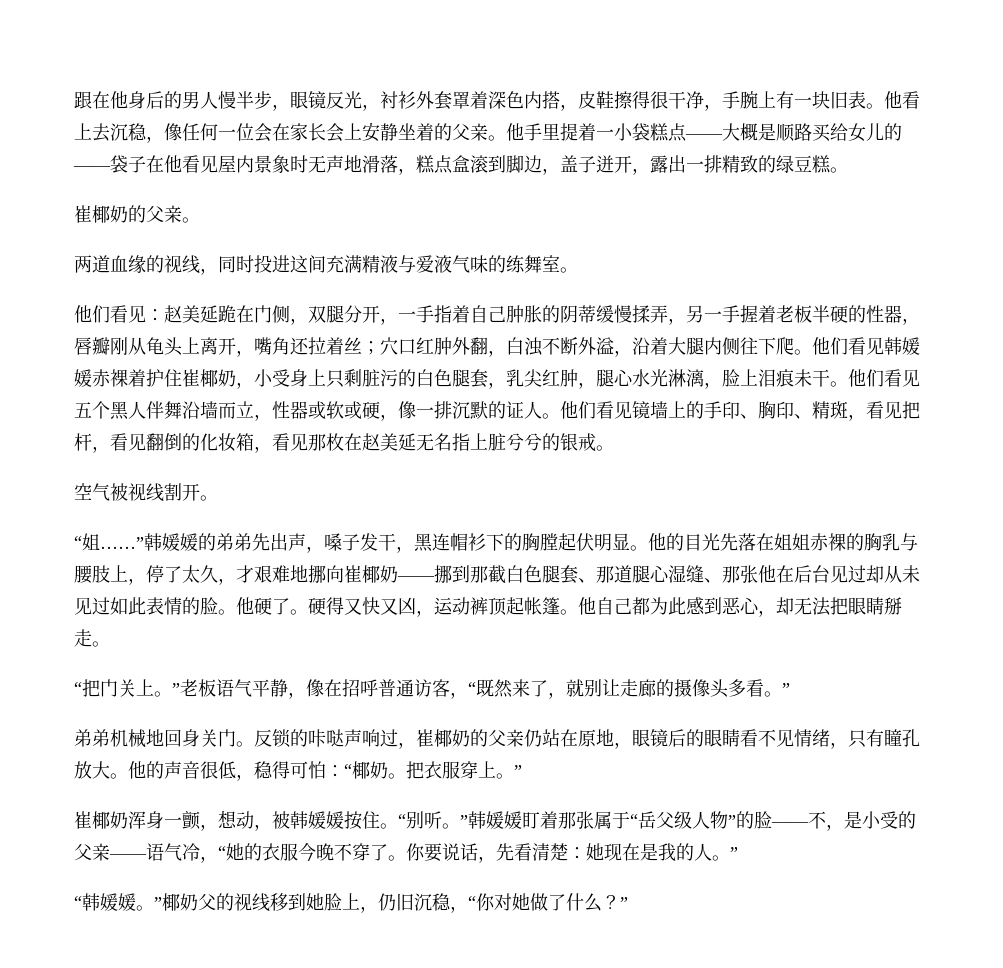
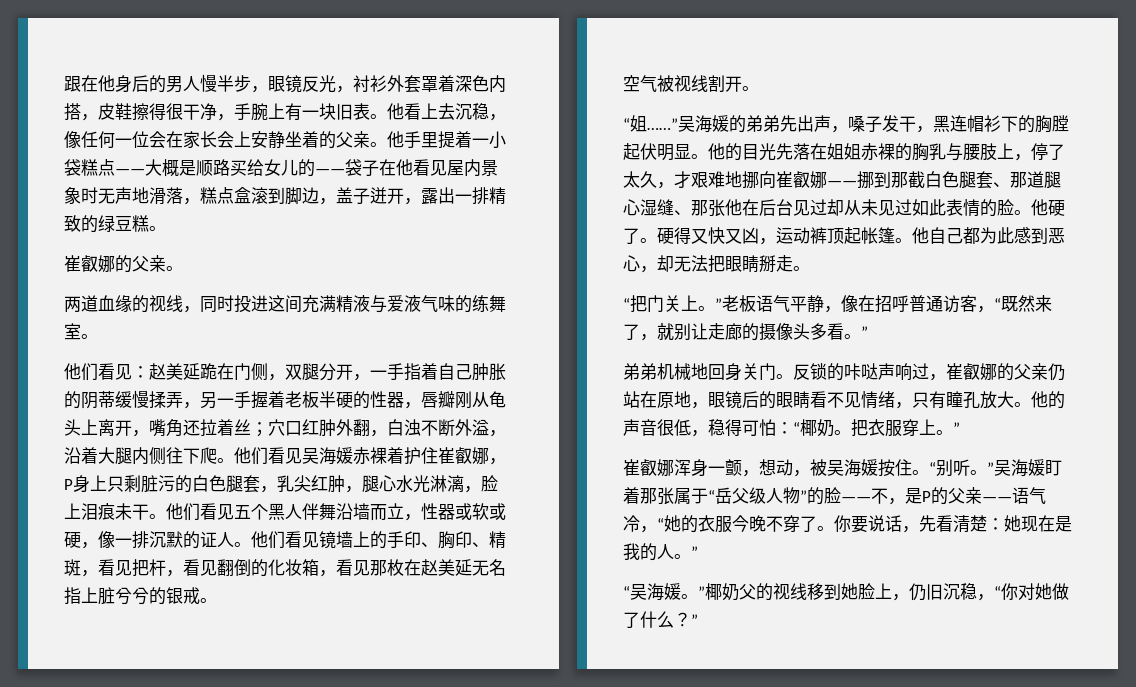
[92,205,128,223] 椰奶 -> [81,255,115,273] 叡娜
[884,337,920,355] 韩媛 -> [302,447,336,465] 吴海
[200,369,290,389] 椰奶，小受 -> [455,447,506,465] [64,479,73,490] 叡娜，P
[144,533,180,551] 韩媛 -> [678,115,712,133] 吴海
[362,565,398,583] 椰奶 -> [793,171,827,189] 叡娜
[434,729,470,747] 椰奶 -> [963,363,997,381] 叡娜
[92,811,128,829] 椰奶 -> [640,459,674,477] 叡娜
[290,811,326,829] 韩媛 -> [827,459,861,477] 吴海
[468,811,504,829] 韩媛 -> [994,459,1028,477] 吴海
[862,811,898,829] 小受 -> [922,491,931,502] P
[82,893,118,911] 韩媛 -> [630,583,664,601] 吴海

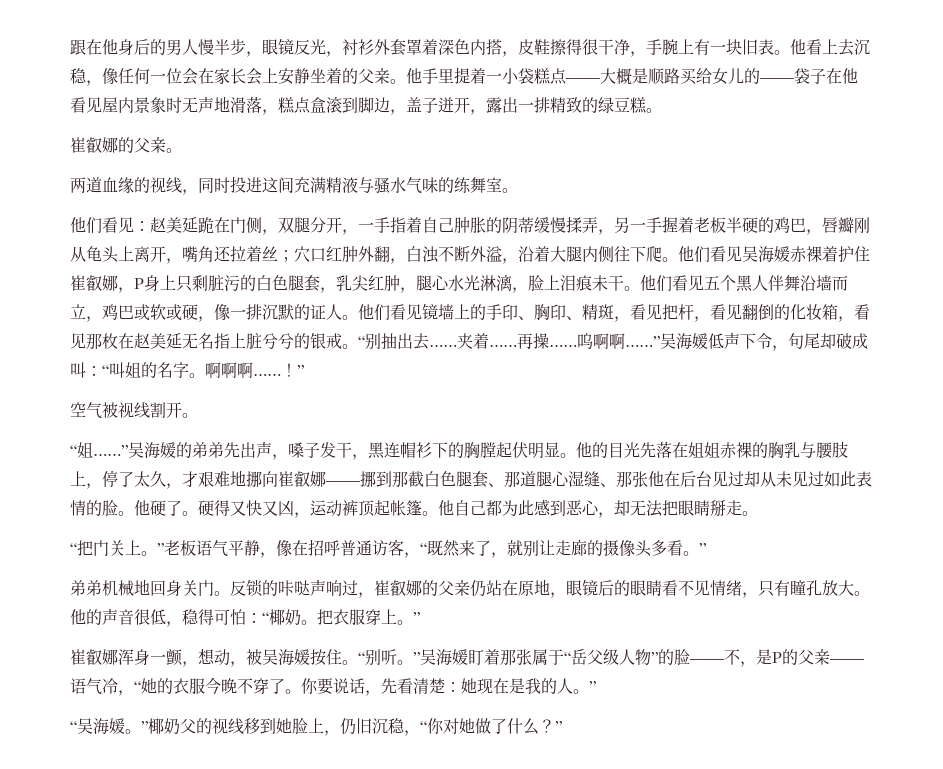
[387,295,421,312] 爱液 -> [374,177,406,194] 骚水
[370,391,404,408] 性器 -> [774,217,806,233] 鸡巴
[421,503,455,520] 性器 -> [102,304,134,320] 鸡巴
(217, 600) none -> [358,332,868,351] [70,362,304,378] “别抽出去……夹着……再操……呜啊啊……”吴海媛低声下令，句尾却破成叫：“叫姐的名字。啊啊啊……！”

